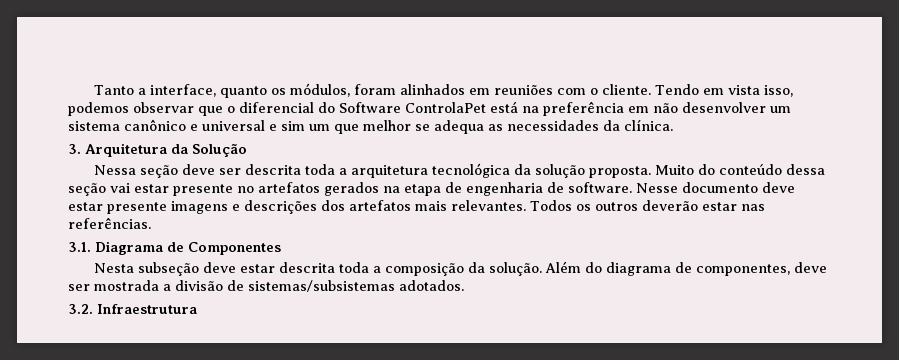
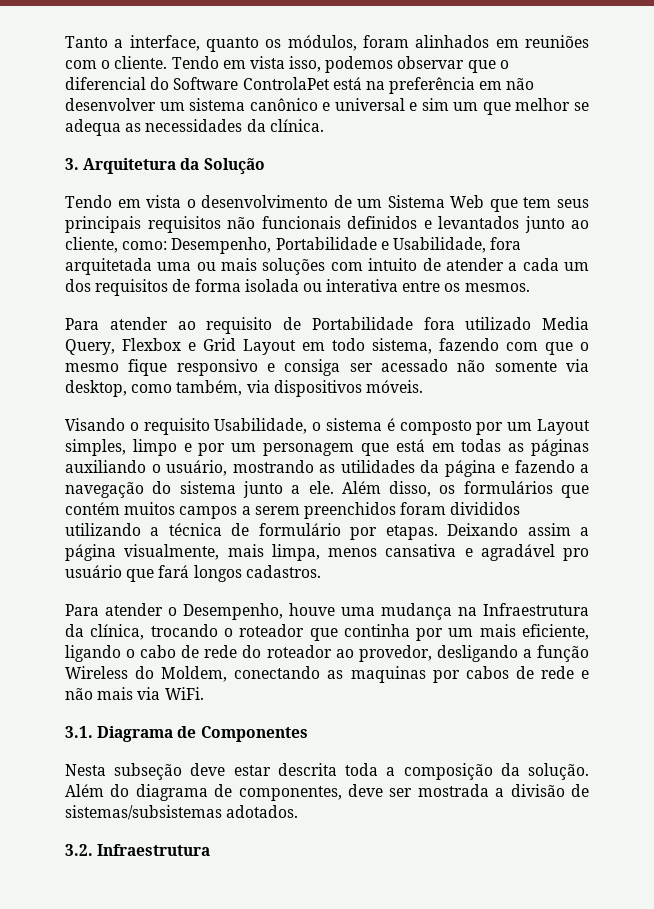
[94,163,826,178] [68,182,795,196] [68,200,765,214] [68,217,151,229] Nessa seção deve ser descrita toda a arquitetura tecnológica da solução proposta. Muito do conteúdo dessa seção vai estar presente no artefatos gerados na etapa de engenharia de software. Nesse documento deve estar presente imagens e descrições dos artefatos mais relevantes. Todos os outros deverão estar nas referências. -> [65,195,589,212] [65,216,589,233] [65,237,522,254] [65,258,590,275] [65,279,530,296] [65,317,589,334] [65,338,589,355] [65,359,589,376] [65,380,423,397] [65,418,591,435] [65,439,589,456] [65,460,589,477] [65,481,589,498] [65,502,521,519] [65,523,589,540] [65,544,589,561] [65,565,321,582] [65,603,589,620] [65,624,589,641] [65,645,590,662] [65,666,590,683] [65,687,204,700] Tendo em vista o desenvolvimento de um Sistema Web que tem seus principais requisitos não funcionais definidos e levantados junto ao cliente, como: Desempenho, Portabilidade e Usabilidade, fora arquitetada uma ou mais soluções com intuito de atender a cada um dos requisitos de forma isolada ou interativa entre os mesmos. // Para atender ao requisito de Portabilidade fora utilizado Media Query, Flexbox e Grid Layout em todo sistema, fazendo com que o mesmo fique responsivo e consiga ser acessado não somente via desktop, como também, via dispositivos móveis. // Visando o requisito Usabilidade, o sistema é composto por um Layout simples, limpo e por um personagem que está em todas as páginas auxiliando o usuário, mostrando as utilidades da página e fazendo a navegação do sistema junto a ele. Além disso, os formulários que contém muitos campos a serem preenchidos foram divididos utilizando a técnica de formulário por etapas. Deixando assim a página visualmente, mais limpa, menos cansativa e agradável pro usuário que fará longos cadastros. // Para atender o Desempenho, houve uma mudança na Infraestrutura da clínica, trocando o roteador que continha por um mais eficiente, ligando o cabo de rede do roteador ao provedor, desligando a função Wireless do Moldem, conectando as maquinas por cabos de rede e não mais via WiFi.

